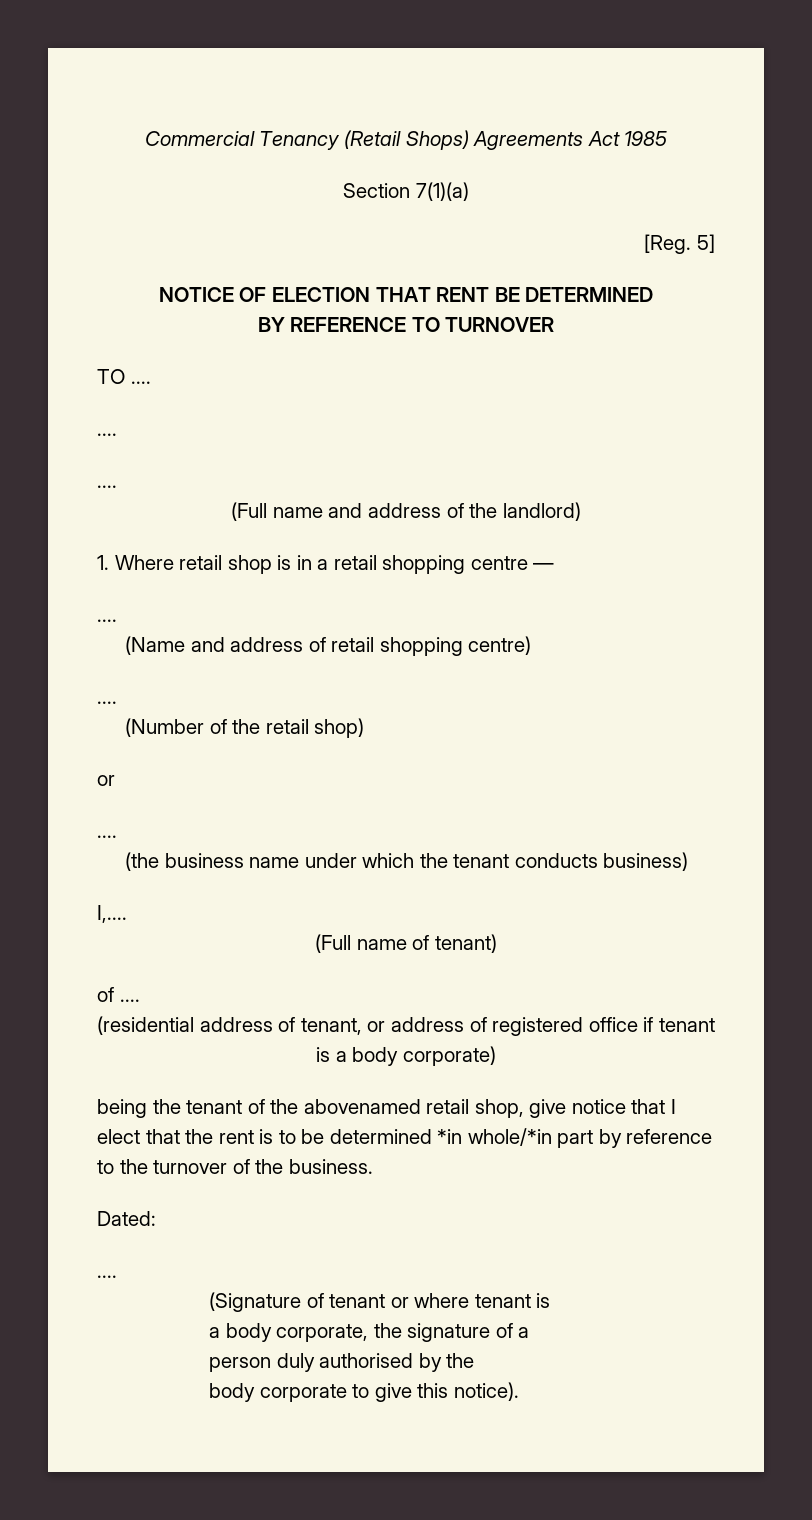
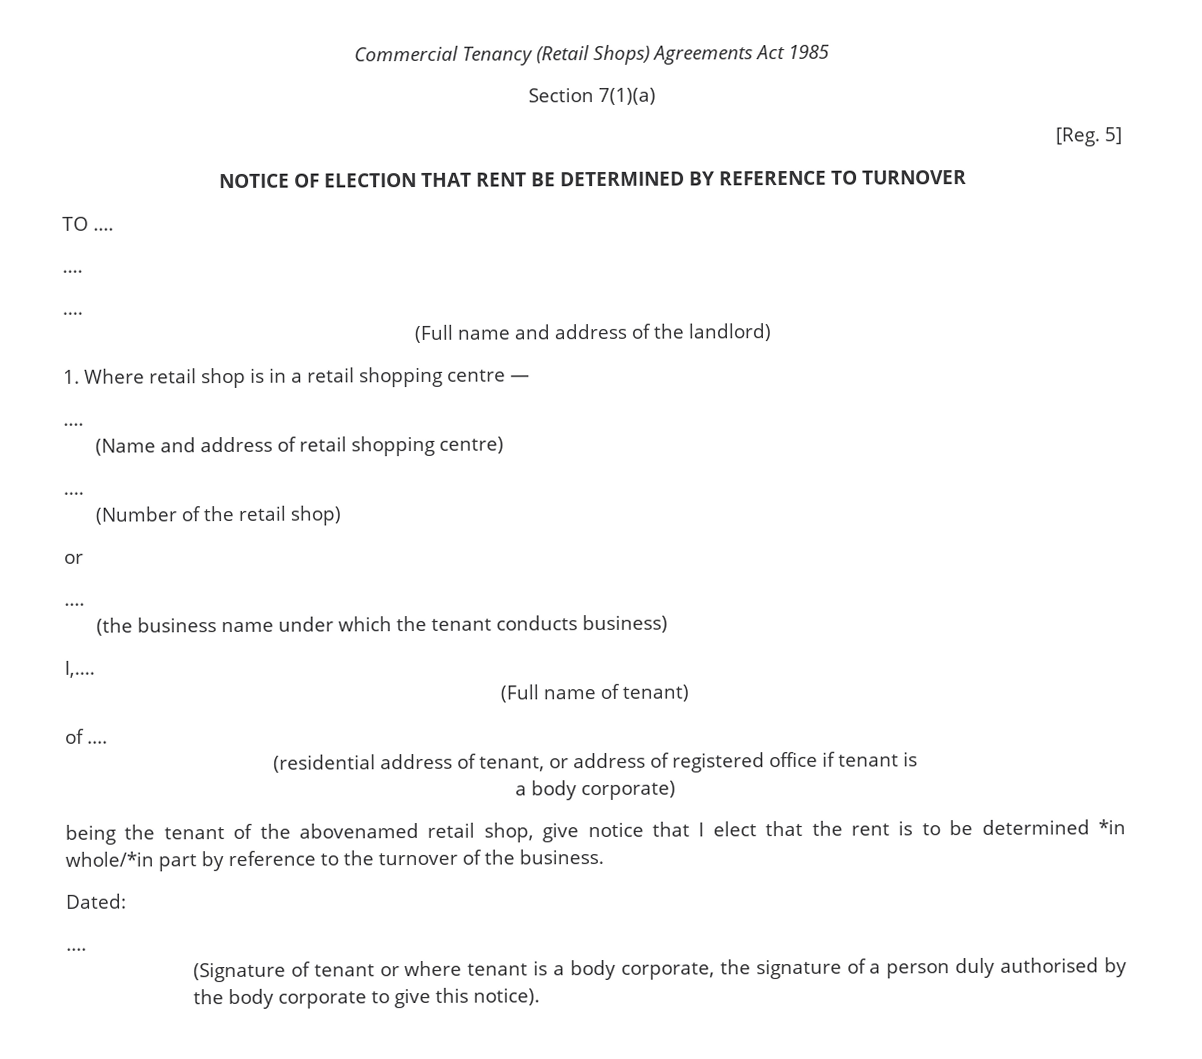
(654, 294) // -> (685, 179) none
(331, 1054) none -> (918, 759) //
(551, 1300) // -> (549, 968) none
(530, 1332) // -> (882, 968) none
(475, 1360) // -> (224, 997) none

